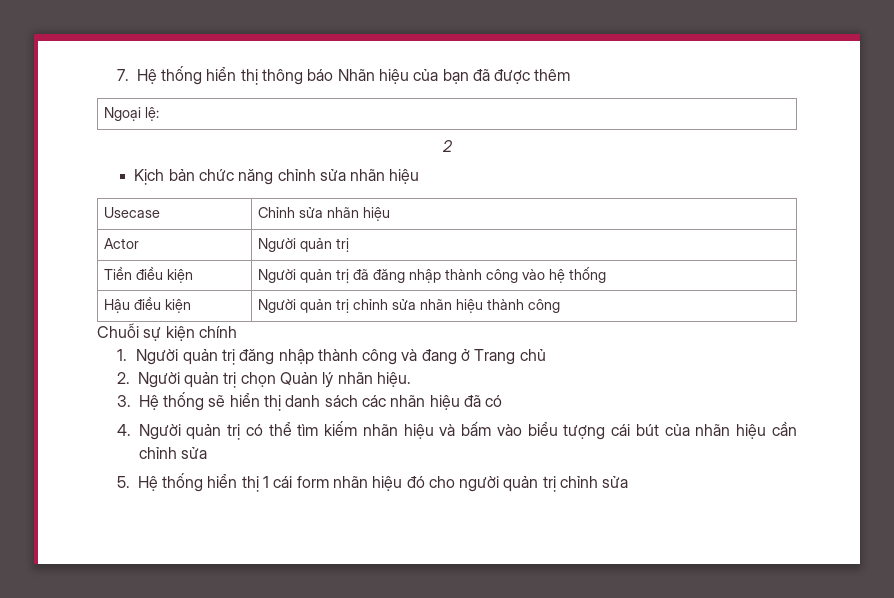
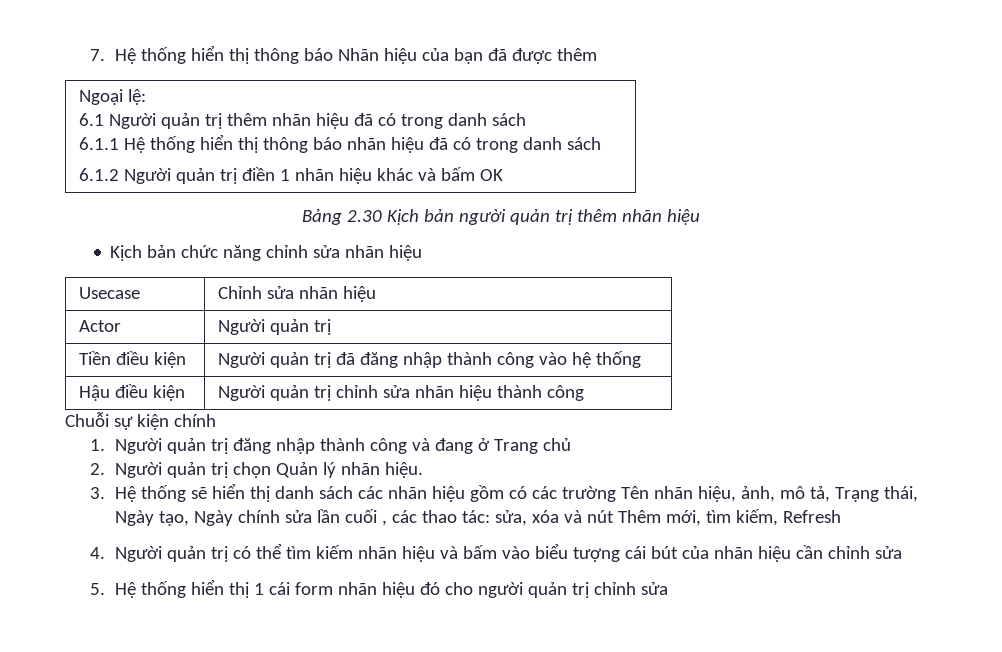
[441,140,453,152] // 2 -> [79,113,527,129] [79,134,602,153] [79,167,504,184] [302,209,700,225] // 6.1 Người quản trị thêm nhãn hiệu đã có trong danh sách // 6.1.1 Hệ thống hiển thị thông báo nhãn hiệu đã có trong danh sách // 6.1.2 Người quản trị điền 1 nhãn hiệu khác và bấm OK // Bảng 2.30 Kịch bản người quản trị thêm nhãn hiệu
[463,395,503,407] đã có -> [469,485,918,502] [114,509,841,526] gồm có các trường Tên nhãn hiệu, ảnh, mô tả, Trạng thái, Ngày tạo, Ngày chính sửa lần cuối , các thao tác: sửa, xóa và nút Thêm mới, tìm kiếm, Refresh

